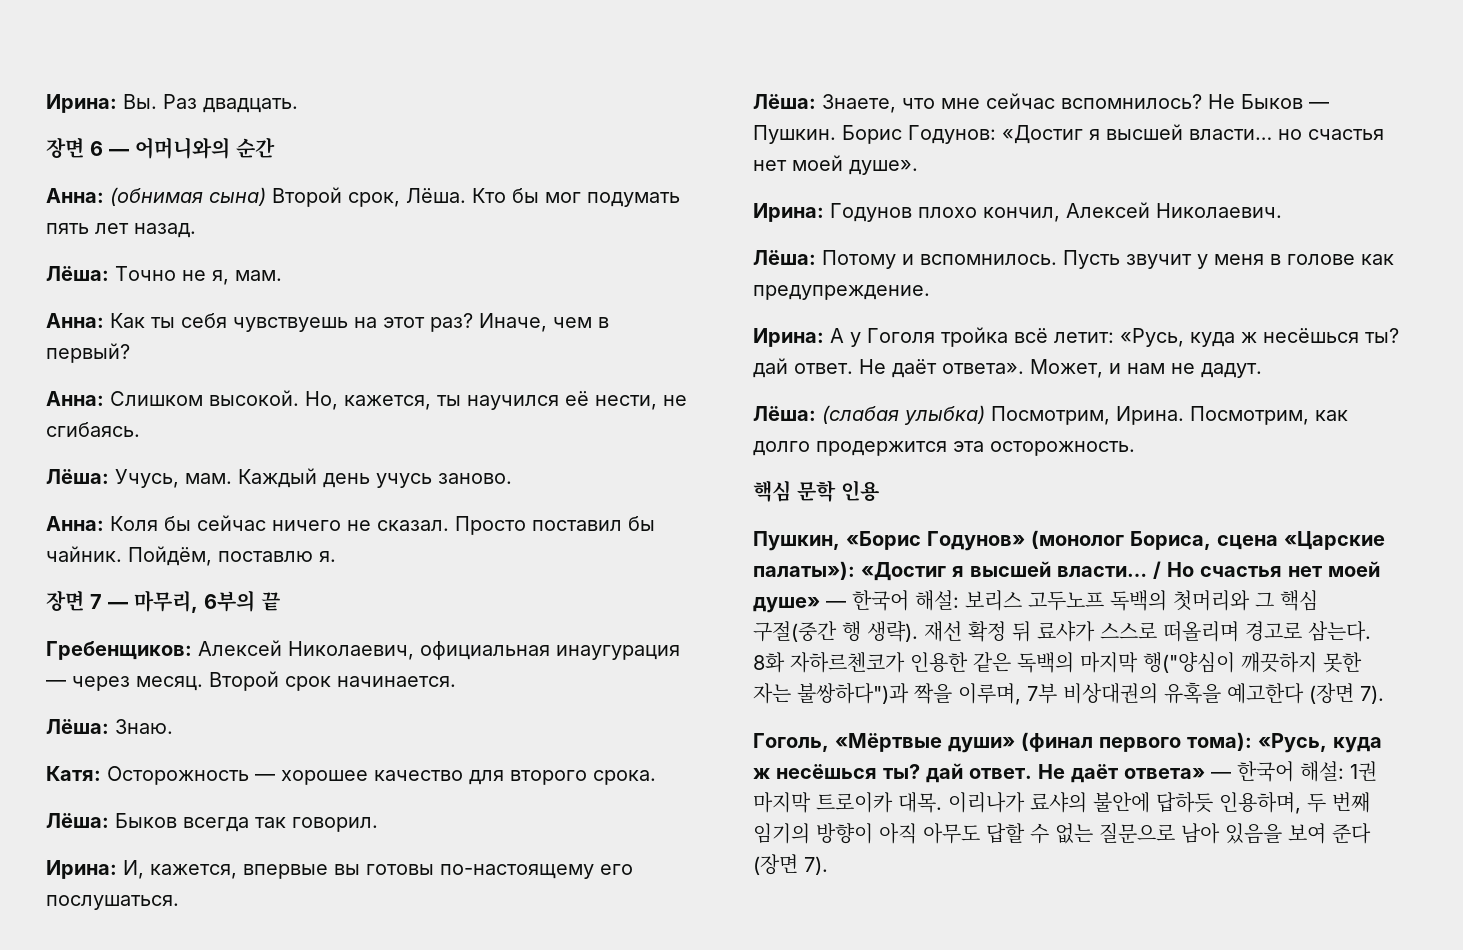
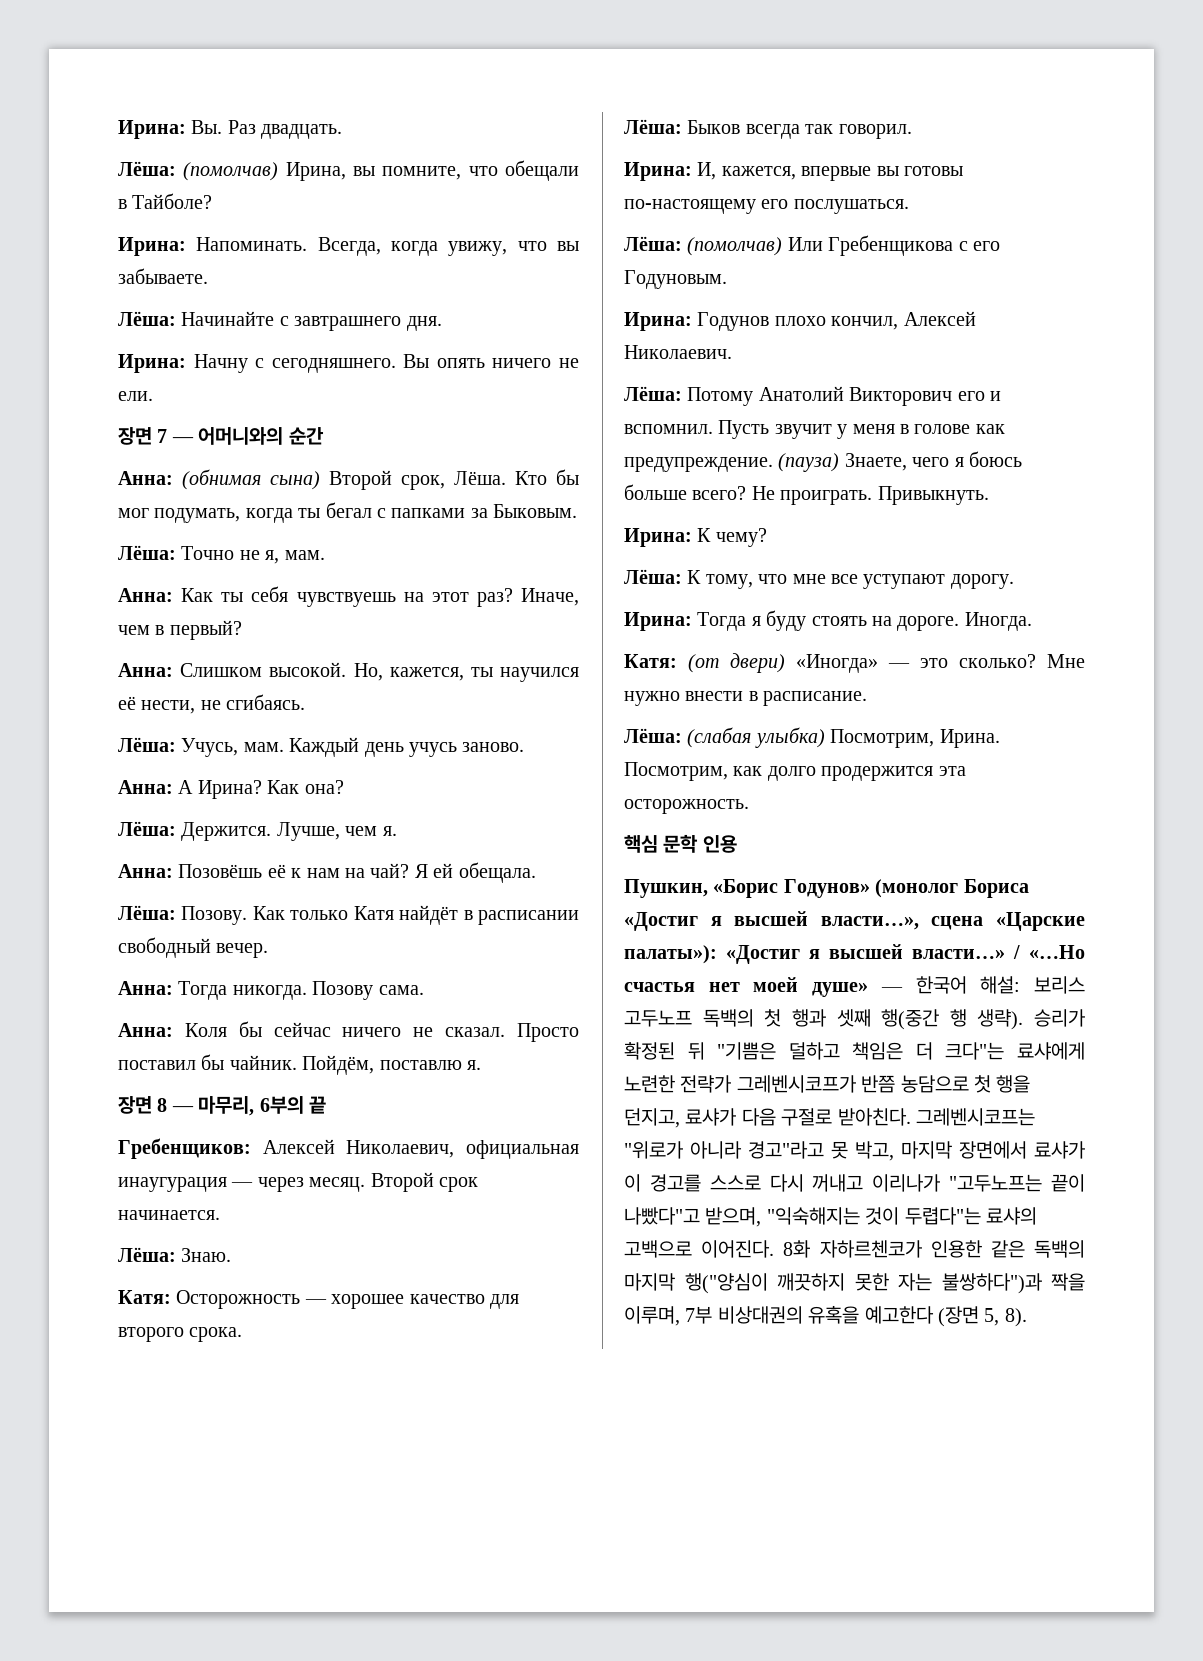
[46,137,103,158] // 장면 6 -> [118,160,579,181] [118,193,213,209] [118,237,579,256] [118,268,208,284] [118,311,442,331] [118,354,579,373] [118,391,153,401] [118,427,168,445] // Лёша: (помолчав) Ирина, вы помните, что обещали в Тайболе? // Ирина: Напоминать. Всегда, когда увижу, что вы забываете. // Лёша: Начинайте с завтрашнего дня. // Ирина: Начну с сегодняшнего. Вы опять ничего не ели. // 장면 7
[587,192,680,207] [46,223,196,238] подумать пять лет назад. -> [154,502,578,523] подумать, когда ты бегал с папками за Быковым.
(512, 478) none -> [118,780,344,799] [118,821,397,841] [118,862,536,883] [118,905,579,925] [118,937,269,958] [118,981,424,1000] // Анна: А Ирина? Как она? // Лёша: Держится. Лучше, чем я. // Анна: Позовёшь её к нам на чай? Я ей обещала. // Лёша: Позову. Как только Катя найдёт в расписании свободный вечер. // Анна: Тогда никогда. Позову сама.
[90,594,102,609] 7 -> [157,1098,168,1112] 8
[822,93,1329,113] [753,124,1384,144] [753,155,918,175] Знаете, что мне сейчас вспомнилось? Не Быков — Пушкин. Борис Годунов: «Достиг я высшей власти… но счастья нет моей душе». -> [687,235,1000,256] [624,270,727,289] (помолчав) Или Гребенщикова с его Годуновым.
[902,254,1057,265] и вспомнилось. -> [758,386,1001,406] [624,424,713,434] Анатолий Викторович его и вспомнил.
[753,327,1399,347] [753,358,1262,378] // Ирина: А у Гоголя тройка всё летит: «Русь, куда ж несёшься ты? дай ответ. Не даёт ответа». Может, и нам не дадут. -> [778,451,1022,472] [624,484,989,505] [624,528,767,547] [624,569,1014,589] [624,610,1032,631] [624,653,1085,673] [624,691,868,706] (пауза) Знаете, чего я боюсь больше всего? Не проиграть. Привыкнуть. // Ирина: К чему? // Лёша: К тому, что мне все уступают дорогу. // Ирина: Тогда я буду стоять на дороге. Иногда. // Катя: (от двери) «Иногда» — это сколько? Мне нужно внести в расписание.
[1130,531,1211,550] Бориса, -> [963,879,1029,898] [624,911,919,931] Бориса «Достиг я высшей власти…»,
[1057,561,1194,579] власти… / Но -> [912,945,1085,959] власти…» / «…Но
[1173,590,1318,611] [753,621,1371,642] 첫머리와 그 핵심 구절(중간 행 생략). 재선 확정 뒤 료샤가 스스로 떠올리며 경고로 삼는다. -> [764,1009,1085,1030] [624,1042,1085,1060] [624,1075,1031,1093] [624,1108,1035,1128] [624,1141,1085,1161] [624,1174,1085,1192] [624,1207,1037,1227] [624,1240,775,1258] 첫 행과 셋째 행(중간 행 생략). 승리가 확정된 뒤 "기쁨은 덜하고 책임은 더 크다"는 료샤에게 노련한 전략가 그레벤시코프가 반쯤 농담으로 첫 행을 던지고, 료샤가 다음 구절로 받아친다. 그레벤시코프는 "위로가 아니라 경고"라고 못 박고, 마지막 장면에서 료샤가 이 경고를 스스로 다시 꺼내고 이리나가 "고두노프는 끝이 나빴다"고 받으며, "익숙해지는 것이 두렵다"는 료샤의 고백으로 이어진다.
[1360,685,1384,704] [753,732,1382,753] [753,761,1377,783] [753,792,1370,814] [753,823,1371,844] [753,854,828,875] 7). // Гоголь, «Мёртвые души» (финал первого тома): «Русь, куда ж несёшься ты? дай ответ. Не даёт ответа» — 한국어 해설: 1권 마지막 트로이카 대목. 이리나가 료샤의 불안에 답하듯 인용하며, 두 번째 임기의 방향이 아직 아무도 답할 수 없는 질문으로 남아 있음을 보여 준다 (장면 7). -> [984,1308,1027,1327] 5, 8).

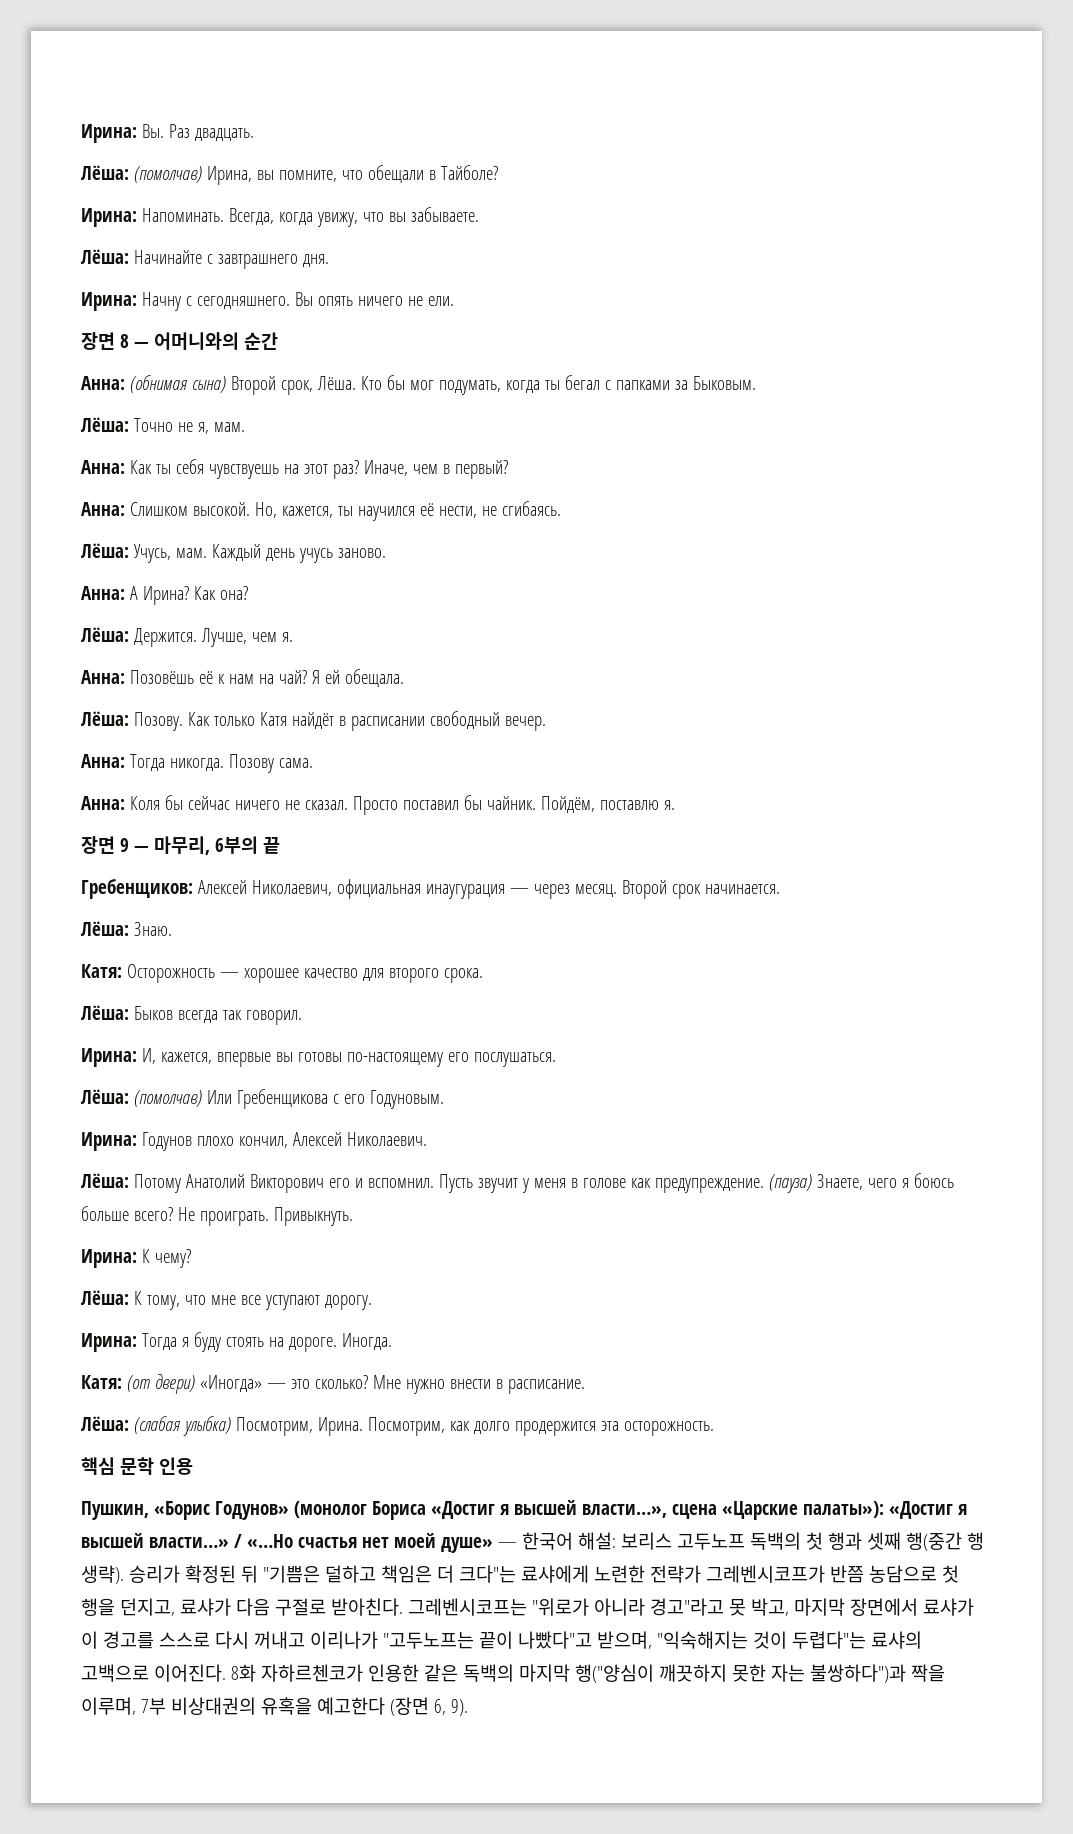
[157,429,168,443] 7 -> [119,334,129,348] 8
[157,1098,168,1112] 8 -> [119,838,129,852] 9
[984,1308,1027,1327] 5, 8). -> [433,1699,468,1716] 6, 9).

